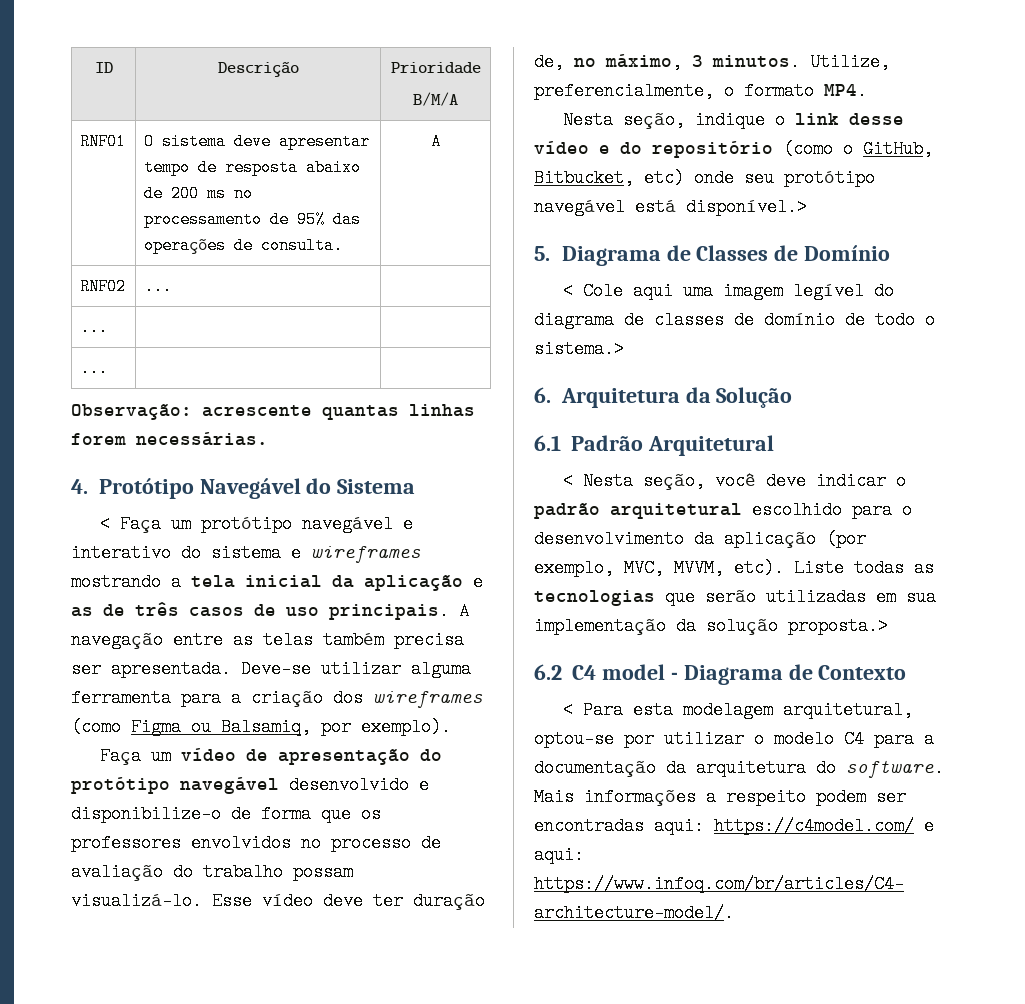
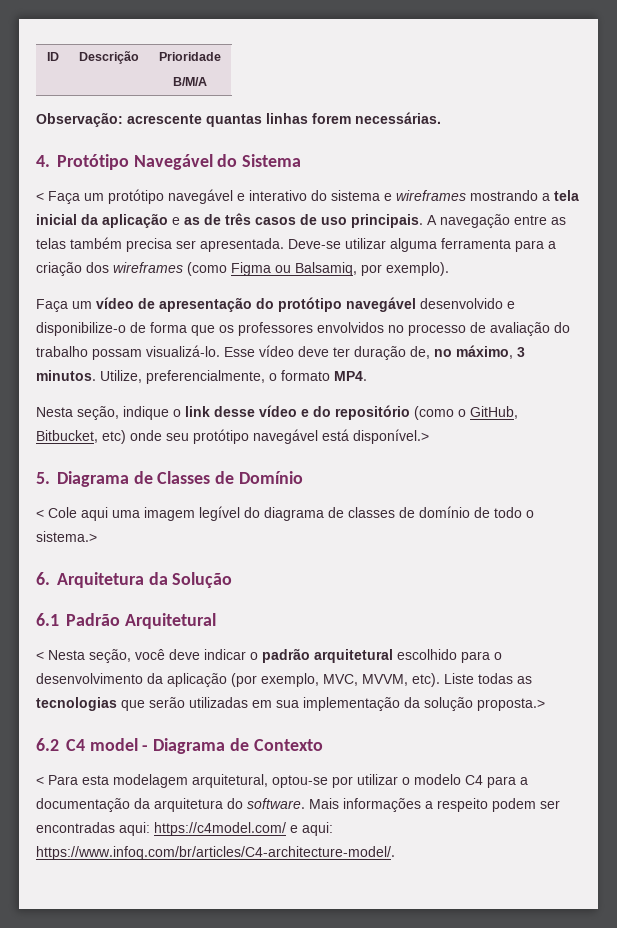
[80,133,127,150] [144,133,371,150] [144,159,362,176] [144,185,254,202] [144,211,362,228] [144,237,344,254] [431,133,442,150] [80,278,127,295] [144,278,173,295] [80,319,109,336] [80,360,109,377] // RNF01 | O sistema deve apresentar tempo de resposta abaixo de 200 ms no processamento de 95% das operações de consulta. | A // RNF02 | ... | // ... | | // ... | | -> (207, 81) none

